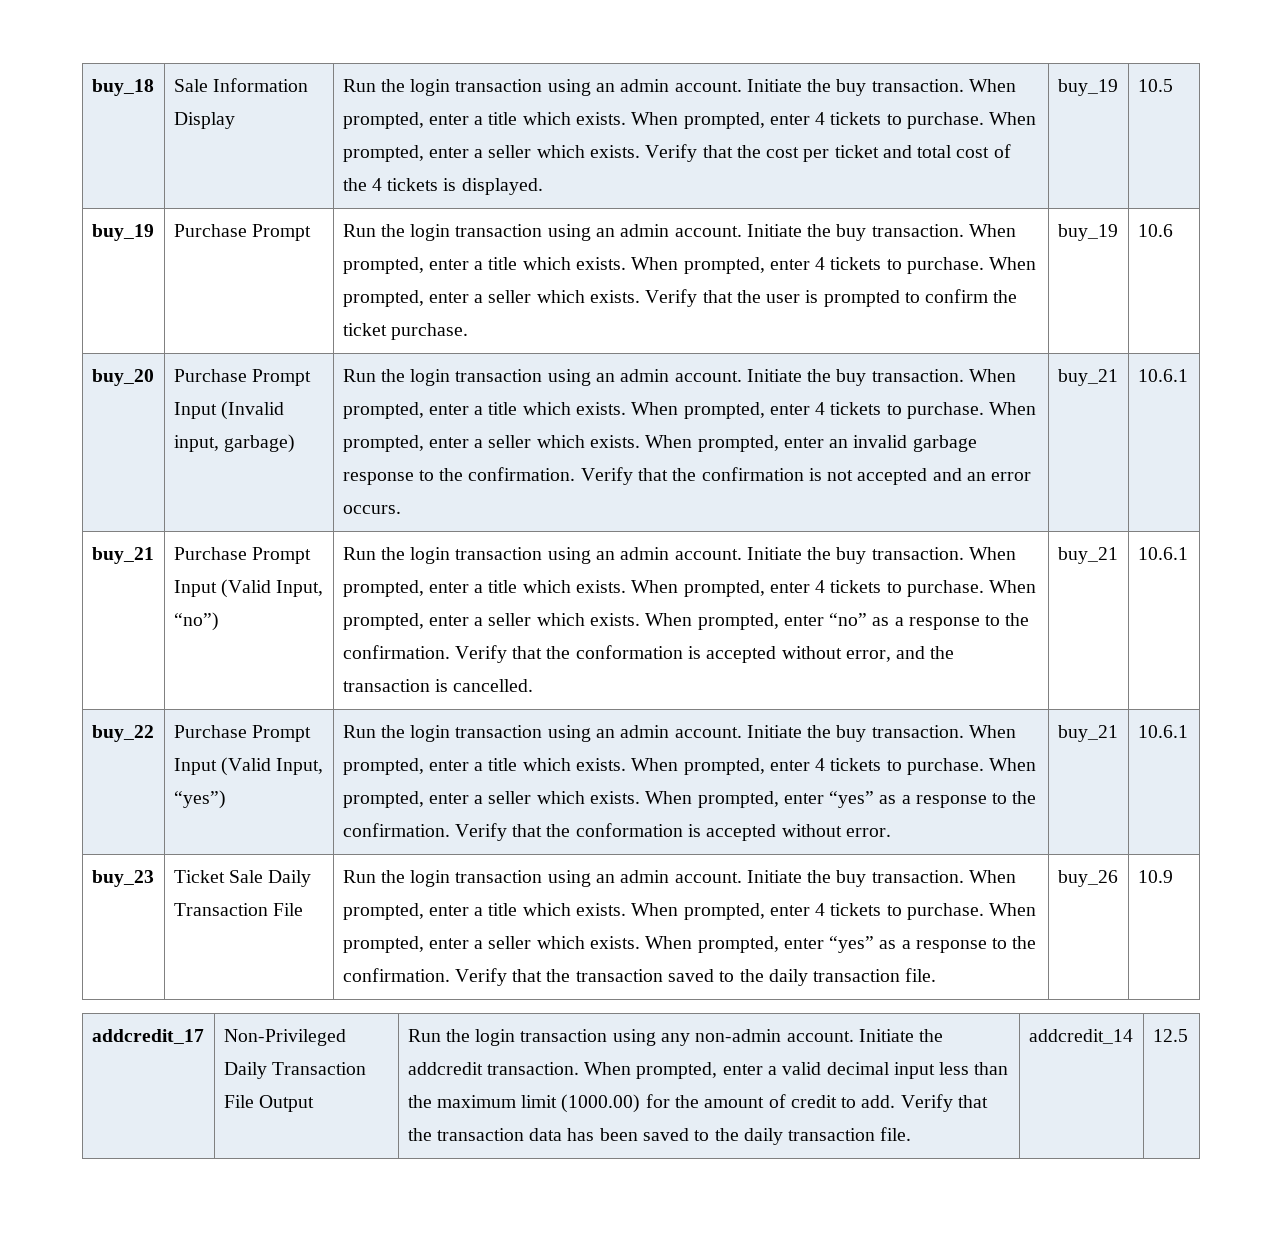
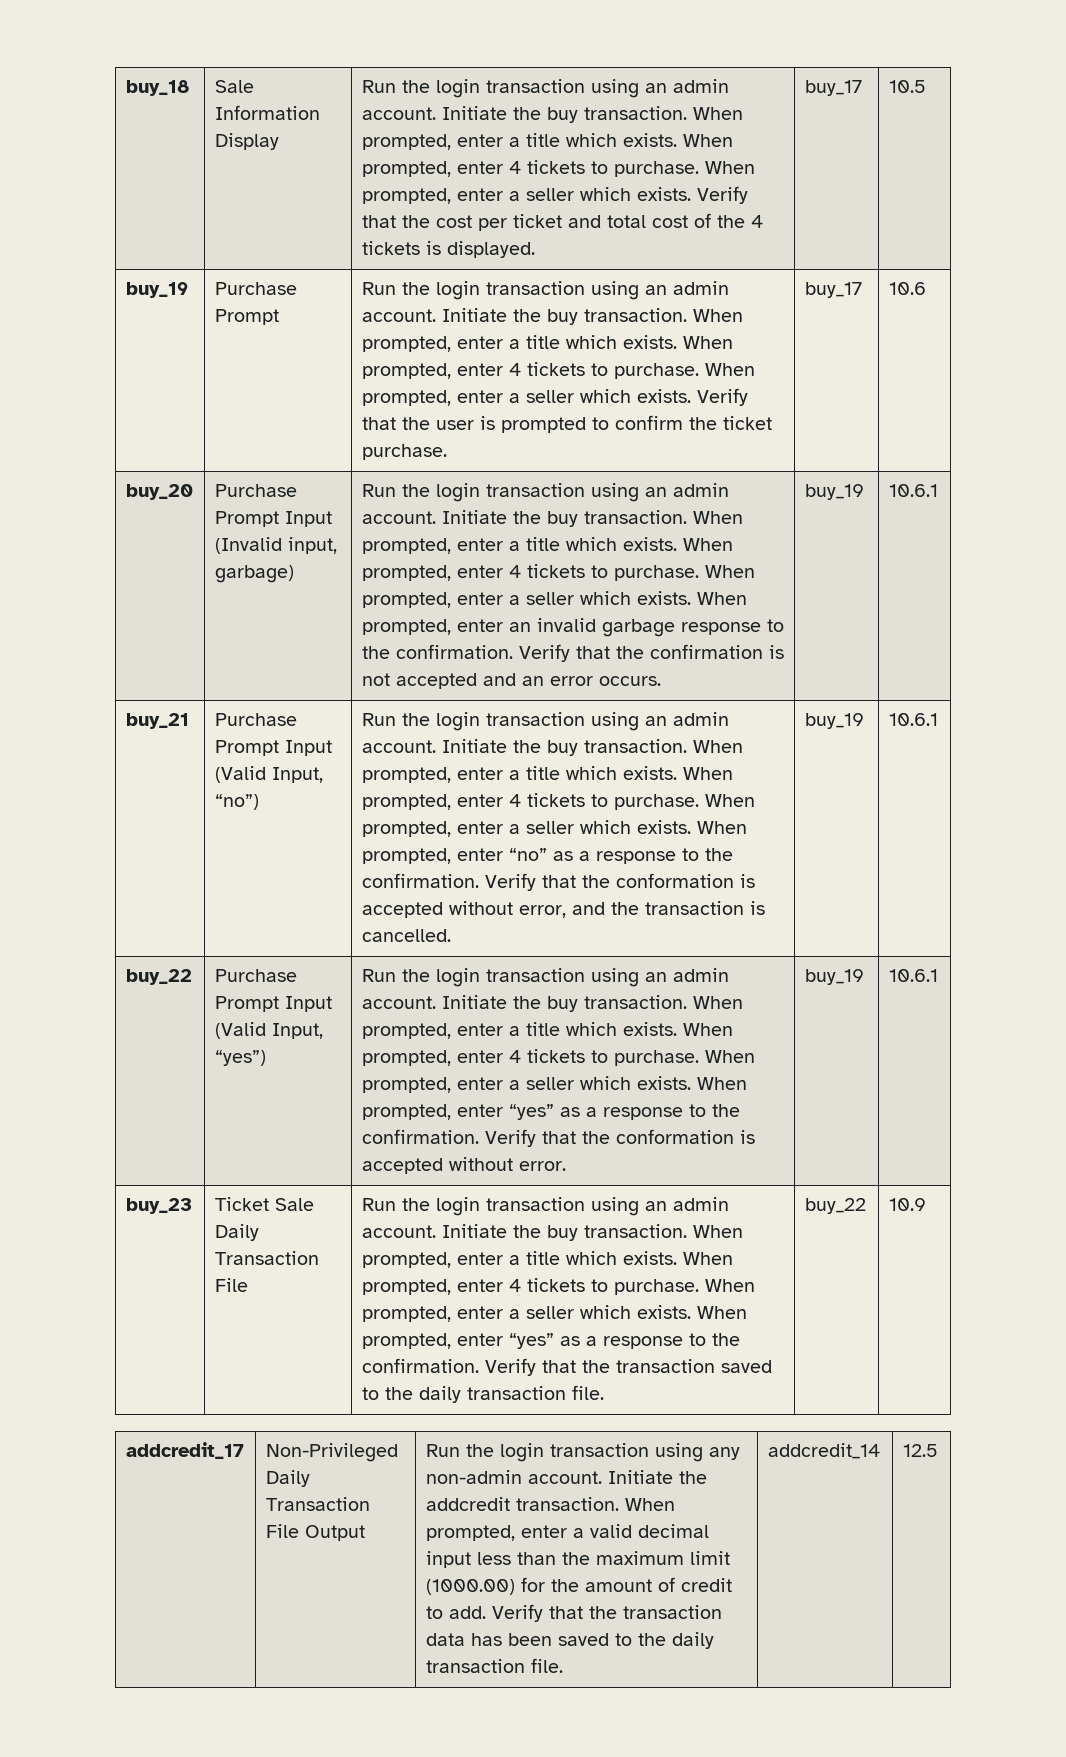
[1057,79,1118,96] buy_19 -> [804,80,862,96] buy_17
[1057,224,1118,241] buy_19 -> [804,282,862,298] buy_17
[1057,369,1118,386] buy_21 -> [804,484,864,500] buy_19
[1057,547,1118,564] buy_21 -> [804,713,864,729] buy_19
[1057,725,1118,742] buy_21 -> [804,969,864,985] buy_19
[1057,870,1118,887] buy_26 -> [804,1198,866,1214] buy_22

